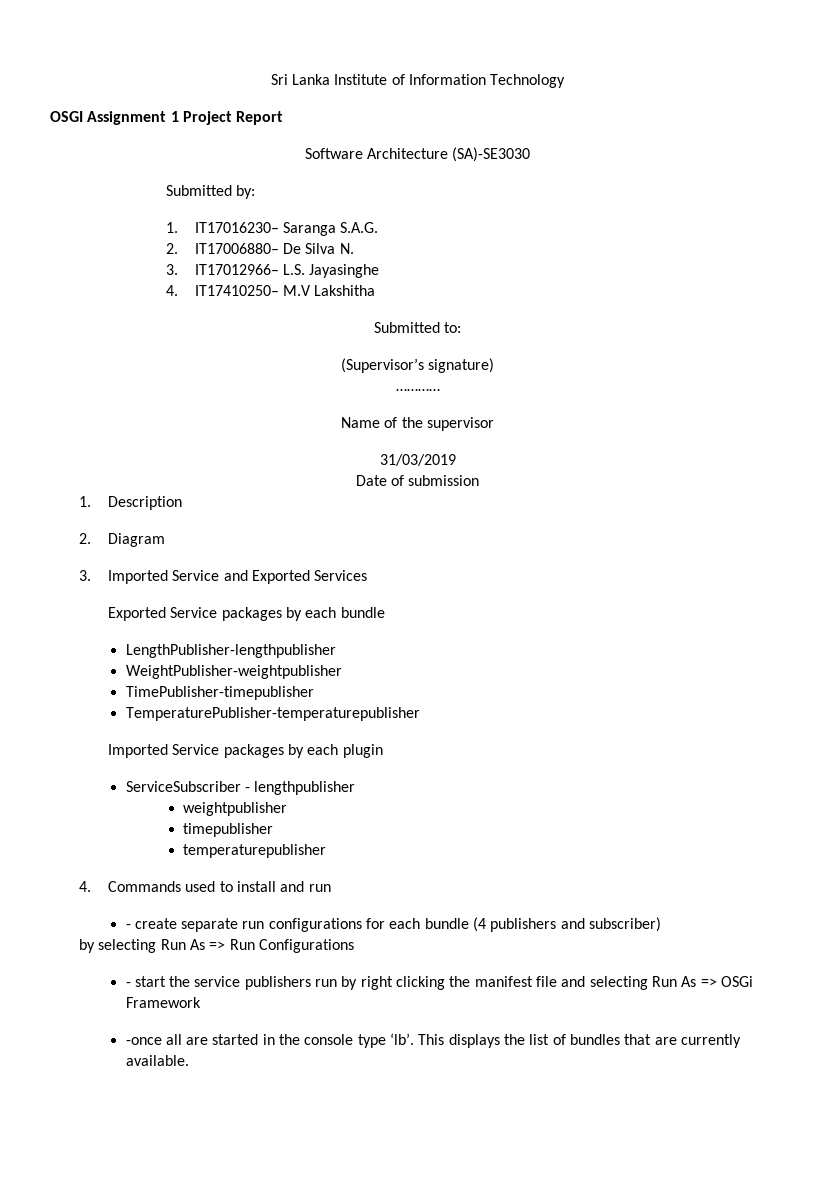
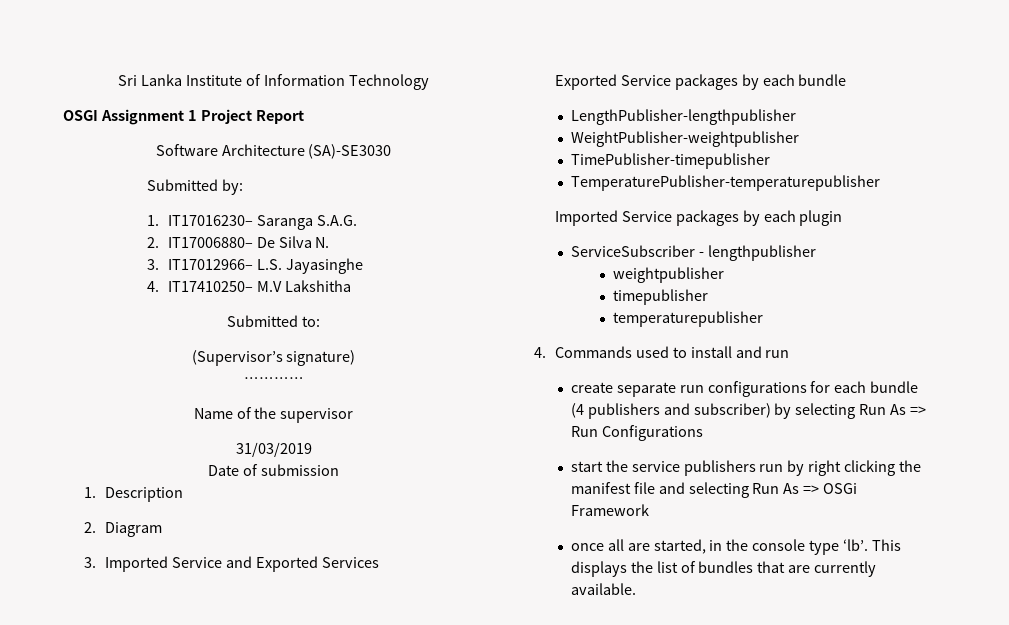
[125,924,131,929] - -> (790, 354) none
(662, 924) // -> (771, 410) none
[125,982,131,987] - -> (703, 433) none
[125,1037,162,1045] -once -> [570,543,604,551] once
[212,1034,259,1045] started -> [653,539,706,554] started,

